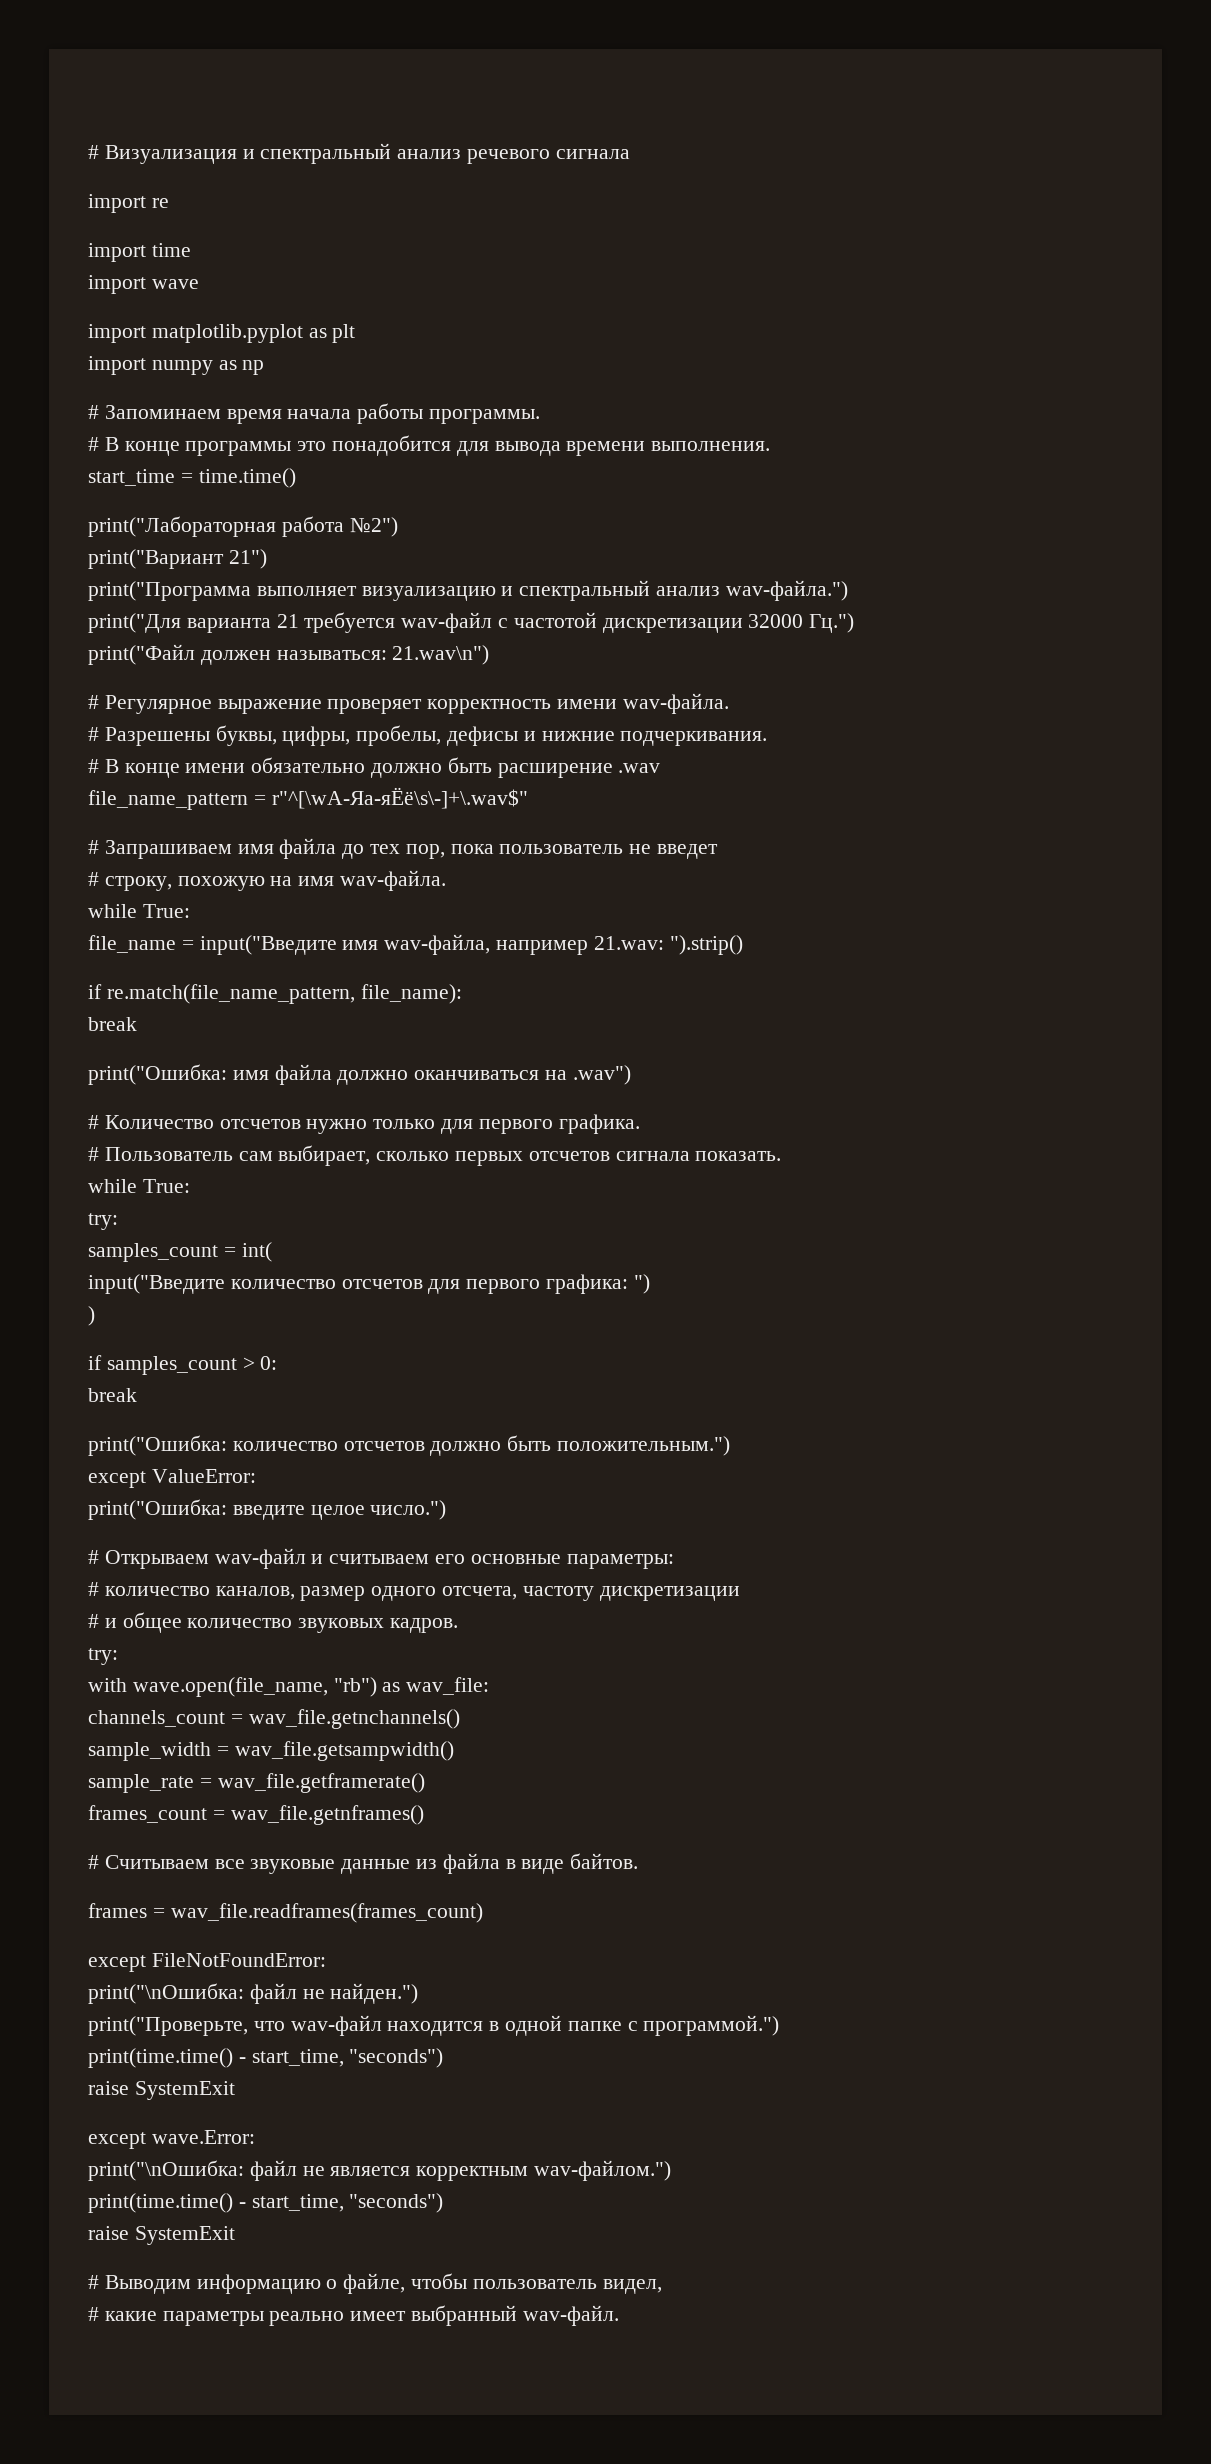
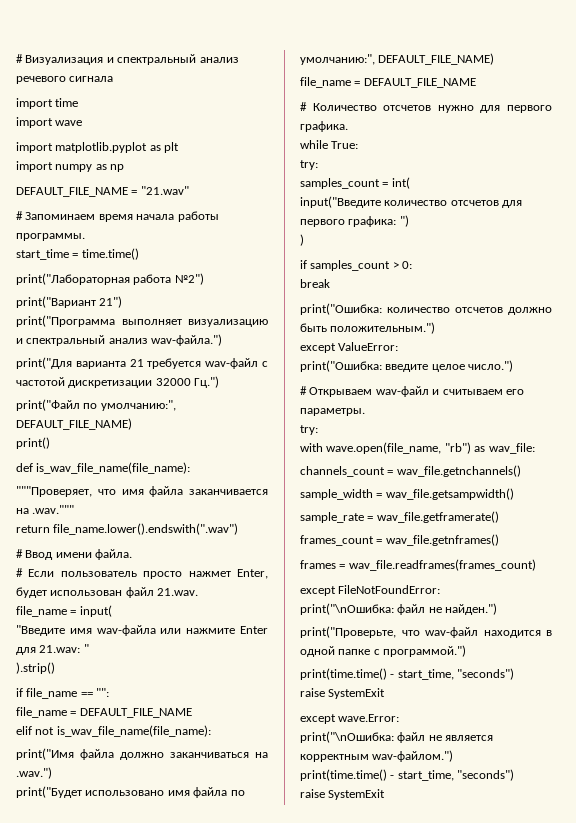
[88,194,169,213] // import re -> (114, 79) none
(265, 367) none -> [16,186,189,197] // DEFAULT_FILE_NAME = "21.wav"
[88,435,771,456] // # В конце программы это понадобится для вывода времени выполнения. -> (85, 237) none
[200,645,490,665] [88,693,729,714] [88,725,768,746] [88,757,661,778] [88,787,528,810] [88,838,719,859] [88,870,447,891] [88,904,190,918] [88,934,743,955] [88,984,462,1004] [88,1017,137,1031] [88,1064,631,1085] должен называться: 21.wav\n") // # Регулярное выражение проверяет корректность имени wav-файла. // # Разрешены буквы, цифры, пробелы, дефисы и нижние подчеркивания. // # В конце имени обязательно должно быть расширение .wav // file_name_pattern = r"^[\wА-Яа-яЁё\s\-]+\.wav$" // # Запрашиваем имя файла до тех пор, пока пользователь не введет // # строку, похожую на имя wav-файла. // while True: // file_name = input("Введите имя wav-файла, например 21.wav: ").strip() // if re.match(file_name_pattern, file_name): // break // print("Ошибка: имя файла должно оканчиваться на .wav") -> [83,400,176,411] [16,418,132,430] [16,437,50,449] [16,462,191,474] [16,486,268,497] [16,505,75,514] [16,523,239,535] [16,549,133,560] [16,568,268,579] [16,587,199,598] [16,605,112,617] [16,625,268,636] [16,644,89,655] [16,662,55,674] [16,688,110,699] [16,707,192,718] [16,725,211,737] [16,748,268,760] [16,767,52,779] [16,786,245,798] [300,53,495,65] [300,77,476,88] по умолчанию:", DEFAULT_FILE_NAME) // print() // def is_wav_file_name(file_name): // """Проверяет, что имя файла заканчивается на .wav.""" // return file_name.lower().endswith(".wav") // # Ввод имени файла. // # Если пользователь просто нажмет Enter, будет использован файл 21.wav. // file_name = input( // "Введите имя wav-файла или нажмите Enter для 21.wav: " // ).strip() // if file_name == "": // file_name = DEFAULT_FILE_NAME // elif not is_wav_file_name(file_name): // print("Имя файла должно заканчиваться на .wav.") // print("Будет использовано имя файла по умолчанию:", DEFAULT_FILE_NAME) // file_name = DEFAULT_FILE_NAME
[373,1119,436,1129] только -> (474, 109) none
[88,1145,782,1166] // # Пользователь сам выбирает, сколько первых отсчетов сигнала показать. -> (348, 126) none
[470,1554,674,1569] [88,1582,740,1601] [88,1612,459,1633] основные параметры: // # количество каналов, размер одного отсчета, частоту дискретизации // # и общее количество звуковых кадров. -> [300,408,365,416] параметры.
[88,1853,639,1874] // # Считываем все звуковые данные из файла в виде байтов. -> (499, 540) none
[88,2273,662,2294] [88,2305,619,2326] // # Выводим информацию о файле, чтобы пользователь видел, // # какие параметры реально имеет выбранный wav-файл. -> (386, 794) none

